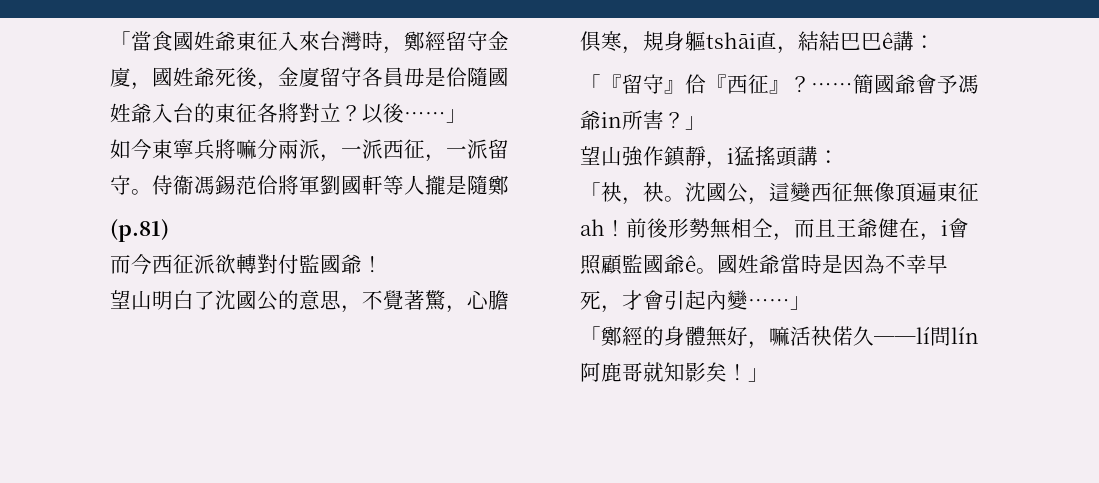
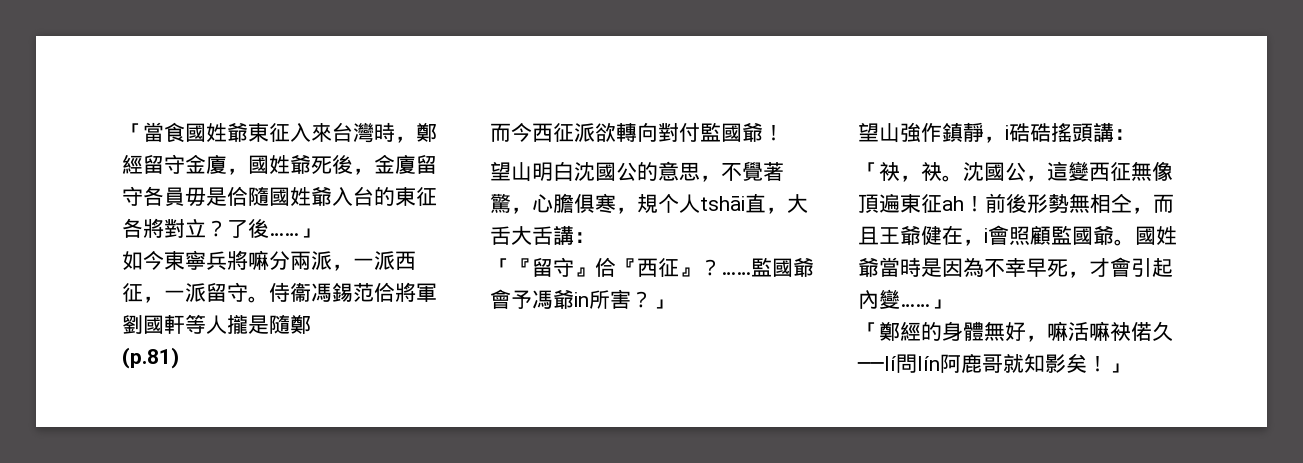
[362,104,383,124] 以 -> [227,220,248,238] 了
(257, 264) none -> [637,122,658,142] 向
[194,291,215,310] 了 -> (574, 171) none
[664,31,706,51] 身軀 -> [658,194,700,213] 个人
[798,31,893,51] 結結巴巴ê -> [787,194,808,213] [490,226,553,245] 大舌大舌
[853,74,874,94] 簡 -> [751,257,772,277] 監
[734,146,755,166] 猛 -> [1009,123,1051,142] 硞硞
[685,255,696,272] ê -> (1114, 235) none
(811, 336) none -> [1089,321,1110,341] 嘛

